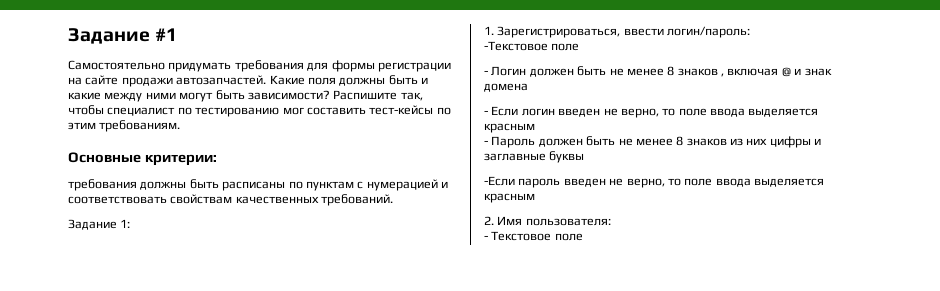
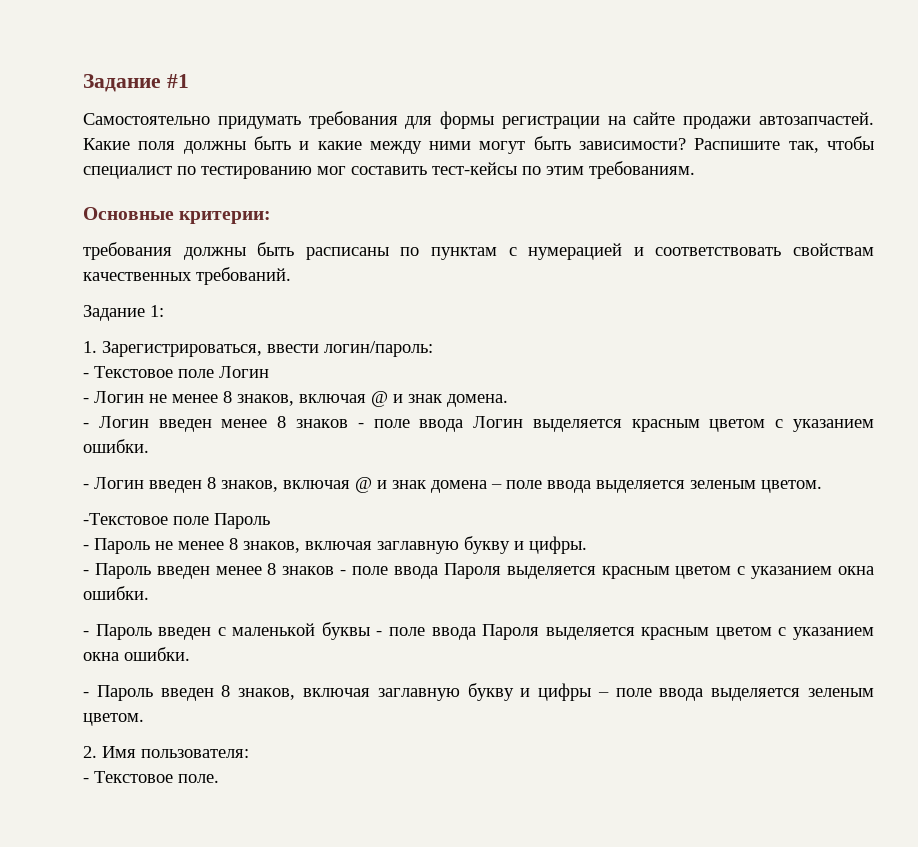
[484,41,580,51] [484,66,724,77] -Текстовое поле // - Логин должен быть не менее 8 знаков , -> [83,366,269,378] [83,391,508,407] [83,416,875,432] [83,439,149,453] [83,477,278,493] - Текстовое поле Логин // - Логин не менее 8 знаков, включая @ и знак домена. // - Логин введен менее 8 знаков - поле ввода Логин выделяется красным цветом с указанием ошибки. // - Логин введен 8 знаков,
[484,106,819,118] [484,123,535,133] [484,136,822,148] [484,151,585,163] [484,176,824,188] [484,193,535,203] // - Если логин введен не верно, то поле ввода выделяется красным // - Пароль должен быть не менее 8 знаков из них цифры и заглавные буквы // -Если пароль введен не верно, то поле ввода выделяется красным -> [491,480,822,493] [83,513,270,529] [83,536,587,554] [83,563,875,579] [83,586,149,600] [83,622,874,640] [83,647,190,661] [83,683,875,701] [83,713,144,726] – поле ввода выделяется зеленым цветом. // -Текстовое поле Пароль // - Пароль не менее 8 знаков, включая заглавную букву и цифры. // - Пароль введен менее 8 знаков - поле ввода Пароля выделяется красным цветом с указанием окна ошибки. // - Пароль введен с маленькой буквы - поле ввода Пароля выделяется красным цветом с указанием окна ошибки. // - Пароль введен 8 знаков, включая заглавную букву и цифры – поле ввода выделяется зеленым цветом.
[554,233,583,241] поле -> [178,774,219,783] поле.

